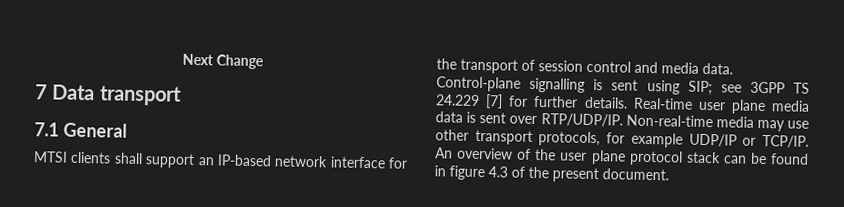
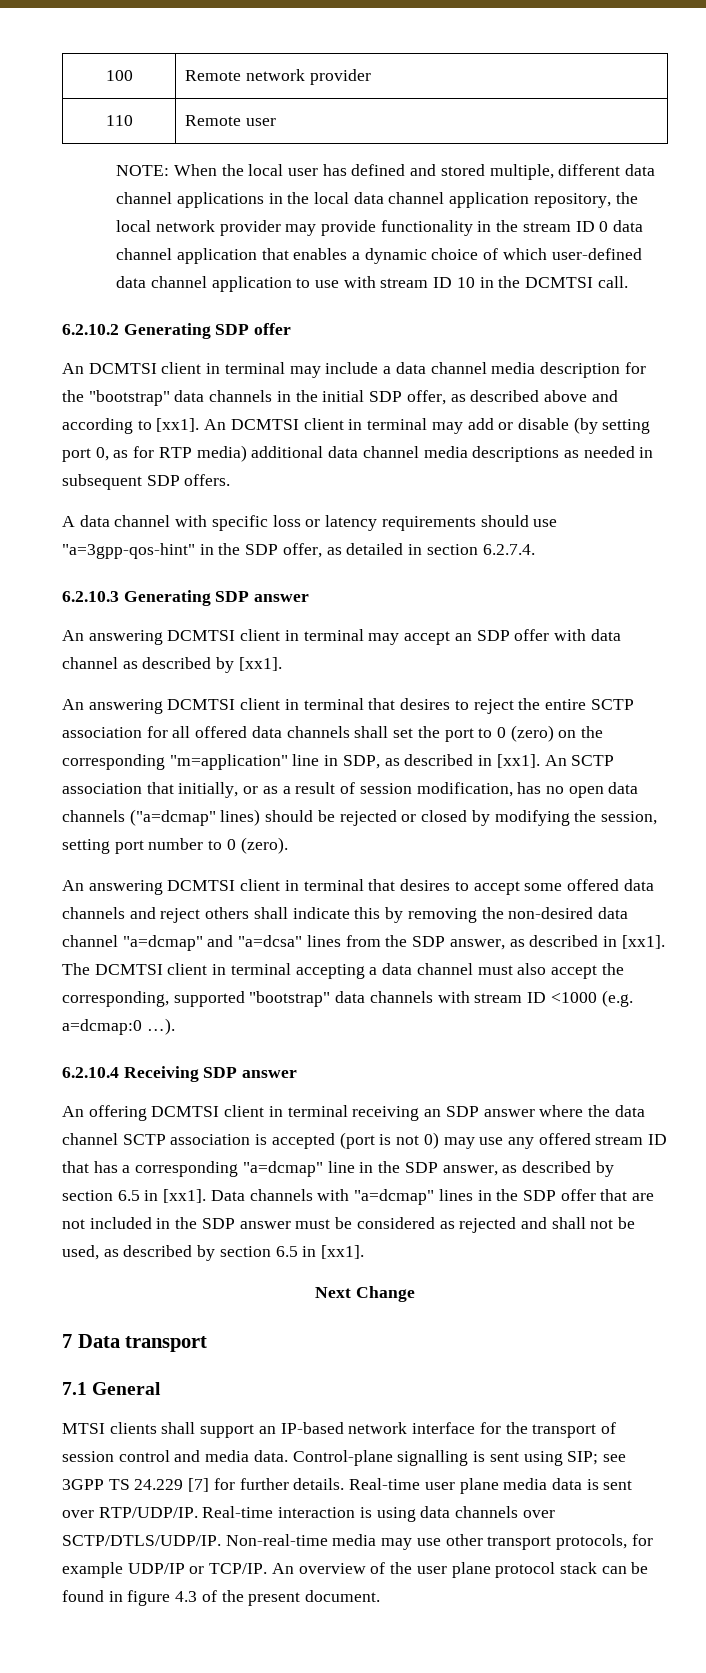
(181, 59) none -> [105,70,133,81] [185,69,371,85] [105,115,133,126] [185,115,276,126] [116,164,656,180] [116,192,638,208] [116,220,644,236] [116,248,642,264] [116,276,628,292] [62,323,292,339] [62,362,646,378] [62,390,618,406] [62,417,651,434] [62,445,654,462] [62,474,231,490] [62,515,558,531] [62,543,535,559] [62,590,310,606] [62,629,621,645] [62,657,282,673] [62,698,634,714] [62,725,604,742] [62,754,615,770] [62,782,639,798] [62,809,657,826] [62,837,288,854] [62,879,654,895] [62,907,628,923] [62,935,665,951] [62,963,624,979] [62,990,633,1007] [62,1018,175,1035] [62,1066,298,1082] [62,1105,645,1121] [62,1132,668,1149] [62,1161,614,1177] [62,1189,655,1205] [62,1217,636,1233] [62,1245,365,1261] 100 | Remote network provider // 110 | Remote user // NOTE: When the local user has defined and stored multiple, different data channel applications in the local data channel application repository, the local network provider may provide functionality in the stream ID 0 data channel application that enables a dynamic choice of which user-defined data channel application to use with stream ID 10 in the DCMTSI call. // 6.2.10.2 Generating SDP offer // An DCMTSI client in terminal may include a data channel media description for the "bootstrap" data channels in the initial SDP offer, as described above and according to [xx1]. An DCMTSI client in terminal may add or disable (by setting port 0, as for RTP media) additional data channel media descriptions as needed in subsequent SDP offers. // A data channel with specific loss or latency requirements should use "a=3gpp-qos-hint" in the SDP offer, as detailed in section 6.2.7.4. // 6.2.10.3 Generating SDP answer // An answering DCMTSI client in terminal may accept an SDP offer with data channel as described by [xx1]. // An answering DCMTSI client in terminal that desires to reject the entire SCTP association for all offered data channels shall set the port to 0 (zero) on the corresponding "m=application" line in SDP, as described in [xx1]. An SCTP association that initially, or as a result of session modification, has no open data channels ("a=dcmap" lines) should be rejected or closed by modifying the session, setting port number to 0 (zero). // An answering DCMTSI client in terminal that desires to accept some offered data channels and reject others shall indicate this by removing the non-desired data channel "a=dcmap" and "a=dcsa" lines from the SDP answer, as described in [xx1]. The DCMTSI client in terminal accepting a data channel must also accept the corresponding, supported "bootstrap" data channels with stream ID <1000 (e.g. a=dcmap:0 …). // 6.2.10.4 Receiving SDP answer // An offering DCMTSI client in terminal receiving an SDP answer where the data channel SCTP association is accepted (port is not 0) may use any offered stream ID that has a corresponding "a=dcmap" line in the SDP answer, as described by section 6.5 in [xx1]. Data channels with "a=dcmap" lines in the SDP offer that are not included in the SDP answer must be considered as rejected and shall not be used, as described by section 6.5 in [xx1]. //
(623, 120) none -> [202,1506,555,1522] [62,1535,221,1546] Real-time interaction is using data channels over SCTP/DTLS/UDP/IP.

